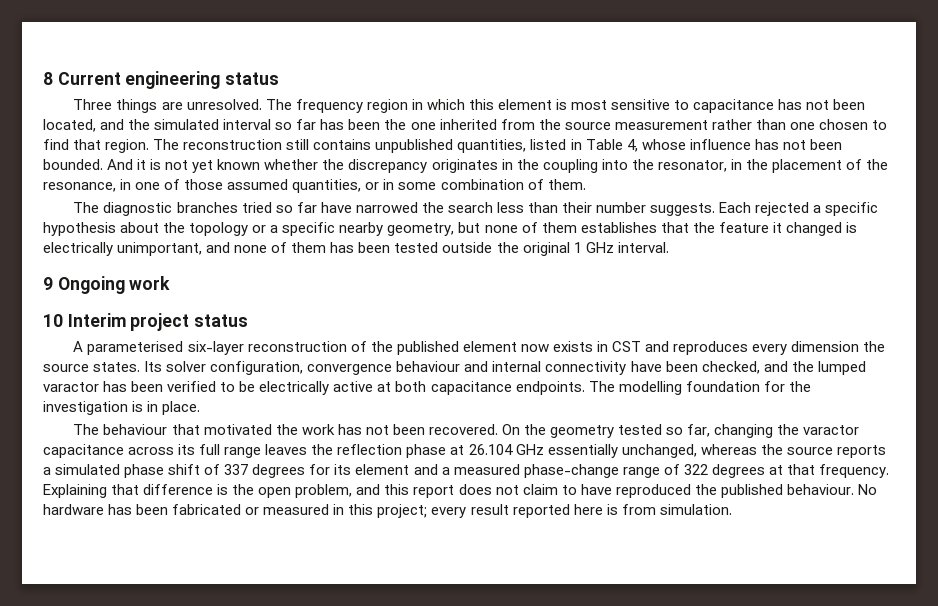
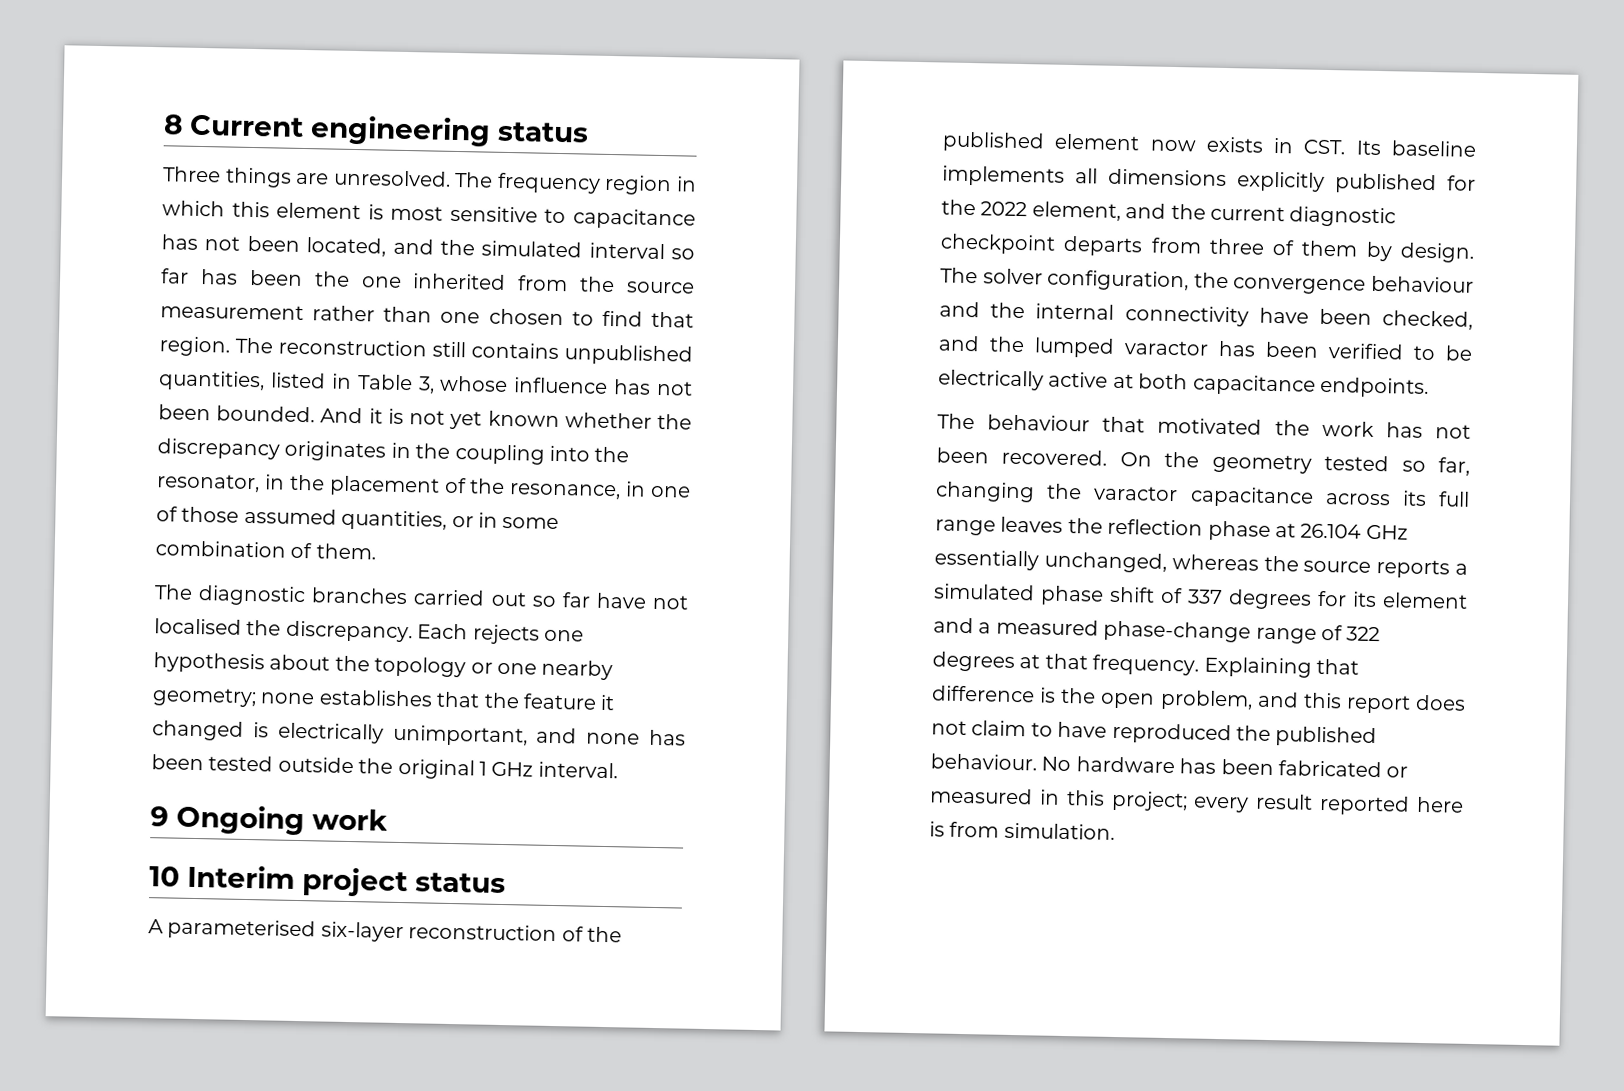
[626,139,638,152] 4, -> [417,376,435,394] 3,
[241,202,272,213] tried -> [413,589,527,607] carried out
[355,202,879,216] narrowed the search less than their number suggests. Each rejected a specific -> [652,594,688,610] [154,618,584,645] not localised the discrepancy. Each rejects one
[270,222,577,236] a specific nearby geometry, but none of them -> [497,659,614,681] [152,687,316,708] one nearby geometry; none
[271,242,327,253] of them -> (641, 738) none
[611,341,886,355] [43,361,163,372] CST and reproduces every dimension the source states. Its -> [1303,139,1477,157] [942,165,1476,195] [941,199,1397,228] [940,233,1475,263] [940,267,978,284] CST. Its baseline implements all dimensions explicitly published for the 2022 element, and the current diagnostic checkpoint departs from three of them by design. The
(304, 368) none -> [1193,272,1229,289] the
(489, 366) none -> [990,302,1026,319] the
[588,381,811,395] [43,401,201,415] The modelling foundation for the investigation is in place. -> (1429, 387) none

